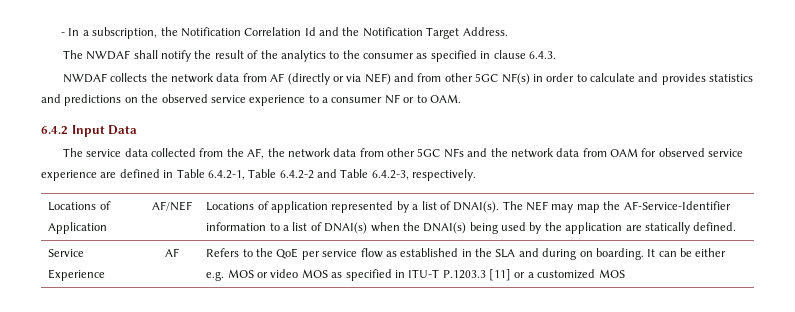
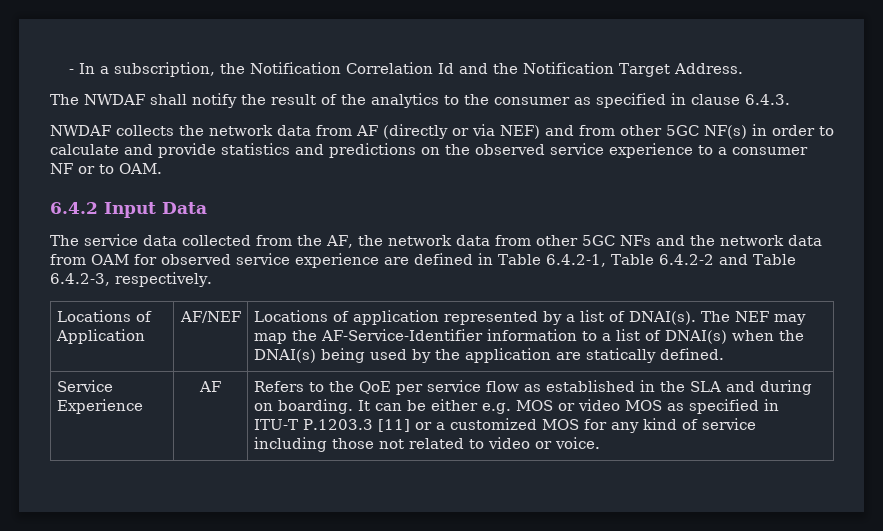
[661,73,706,85] provides -> [158,143,216,158] provide
(625, 273) none -> [583,418,756,433] [253,437,600,452] for any kind of service including those not related to video or voice.

